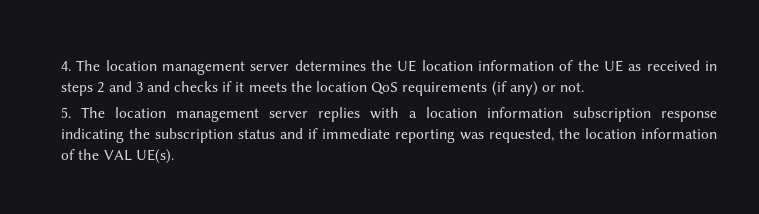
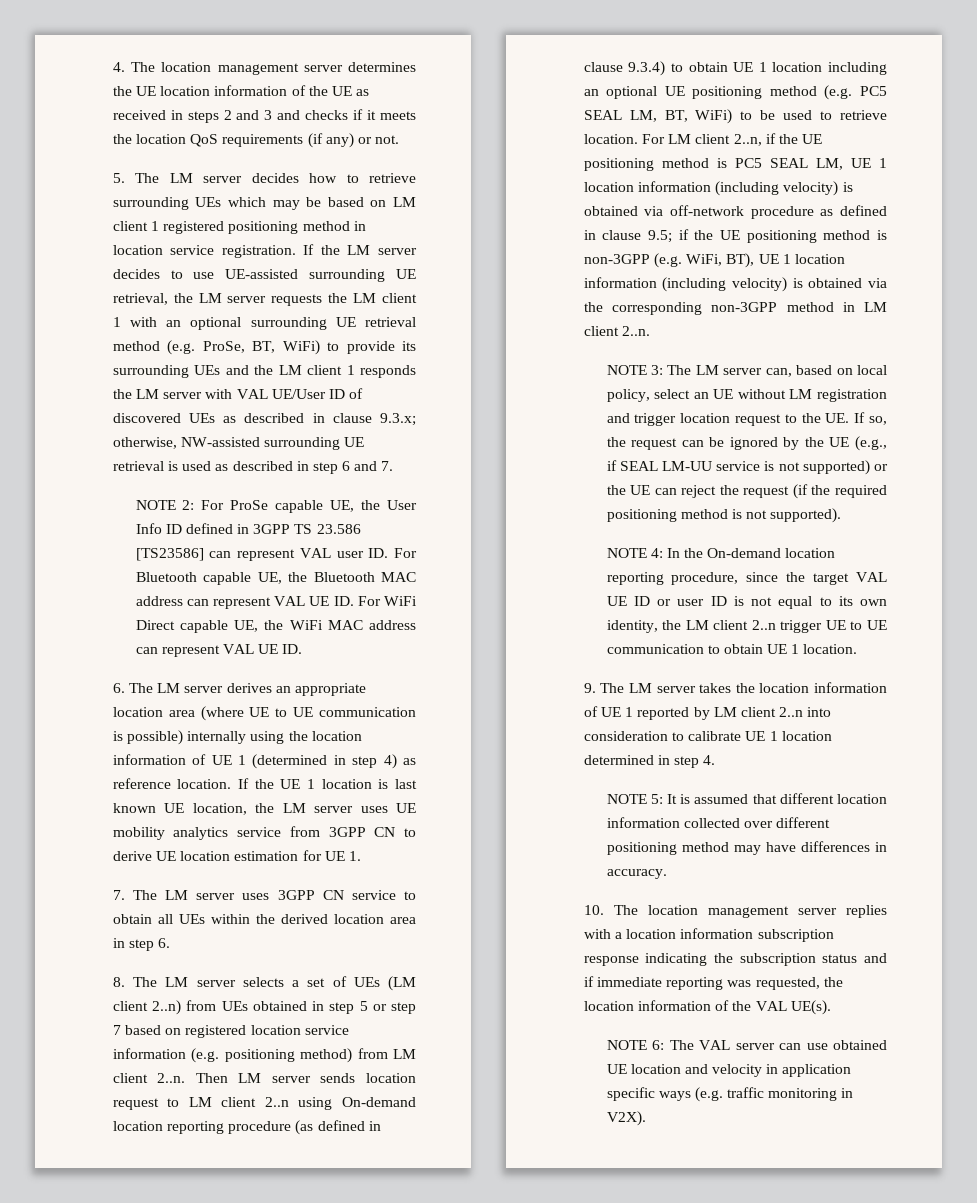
(106, 112) none -> [169,173,416,183] [112,197,416,210] [112,221,366,234] [112,244,417,258] [112,269,416,282] [112,293,417,306] [112,317,416,330] [112,340,416,355] [112,365,417,378] [112,388,364,399] [112,413,416,426] [112,437,365,450] [112,461,394,474] [135,500,417,513] [135,523,361,534] [135,548,417,561] [135,572,416,585] [135,596,417,609] [135,620,416,633] [135,644,303,657] [112,683,366,696] [112,706,416,721] [112,730,362,745] [112,754,416,769] [112,778,417,789] [112,803,416,815] [112,826,416,840] [112,850,361,861] [112,890,416,900] [112,914,416,924] [112,938,171,951] [112,976,416,991] [112,1000,416,1015] [112,1025,349,1038] [112,1048,417,1063] [112,1073,416,1083] [112,1097,416,1110] [112,1120,381,1135] [583,61,887,76] [583,85,887,100] [583,109,887,124] [583,133,823,146] [583,158,887,171] [583,181,853,196] [583,205,887,219] [583,229,887,243] [583,253,845,268] [583,277,887,292] [583,302,887,315] [583,326,650,336] [606,365,887,377] [606,389,887,402] [606,412,887,426] [606,436,887,451] [606,460,888,475] [606,484,887,499] [606,508,842,523] [606,548,836,558] [606,572,887,585] [606,596,887,609] [606,620,887,633] [606,644,858,654] [583,682,887,693] [583,706,832,720] [583,731,832,741] [583,755,716,768] [606,793,887,804] [606,817,831,828] [606,841,887,855] [606,869,667,879] [583,905,638,915] LM server decides how to retrieve surrounding UEs which may be based on LM client 1 registered positioning method in location service registration. If the LM server decides to use UE-assisted surrounding UE retrieval, the LM server requests the LM client 1 with an optional surrounding UE retrieval method (e.g. ProSe, BT, WiFi) to provide its surrounding UEs and the LM client 1 responds the LM server with VAL UE/User ID of discovered UEs as described in clause 9.3.x; otherwise, NW-assisted surrounding UE retrieval is used as described in step 6 and 7. // NOTE 2: For ProSe capable UE, the User Info ID defined in 3GPP TS 23.586 [TS23586] can represent VAL user ID. For Bluetooth capable UE, the Bluetooth MAC address can represent VAL UE ID. For WiFi Direct capable UE, the WiFi MAC address can represent VAL UE ID. // 6. The LM server derives an appropriate location area (where UE to UE communication is possible) internally using the location information of UE 1 (determined in step 4) as reference location. If the UE 1 location is last known UE location, the LM server uses UE mobility analytics service from 3GPP CN to derive UE location estimation for UE 1. // 7. The LM server uses 3GPP CN service to obtain all UEs within the derived location area in step 6. // 8. The LM server selects a set of UEs (LM client 2..n) from UEs obtained in step 5 or step 7 based on registered location service information (e.g. positioning method) from LM client 2..n. Then LM server sends location request to LM client 2..n using On-demand location reporting procedure (as defined in clause 9.3.4) to obtain UE 1 location including an optional UE positioning method (e.g. PC5 SEAL LM, BT, WiFi) to be used to retrieve location. For LM client 2..n, if the UE positioning method is PC5 SEAL LM, UE 1 location information (including velocity) is obtained via off-network procedure as defined in clause 9.5; if the UE positioning method is non-3GPP (e.g. WiFi, BT), UE 1 location information (including velocity) is obtained via the corresponding non-3GPP method in LM client 2..n. // NOTE 3: The LM server can, based on local policy, select an UE without LM registration and trigger location request to the UE. If so, the request can be ignored by the UE (e.g., if SEAL LM-UU service is not supported) or the UE can reject the request (if the required positioning method is not supported). // NOTE 4: In the On-demand location reporting procedure, since the target VAL UE ID or user ID is not equal to its own identity, the LM client 2..n trigger UE to UE communication to obtain UE 1 location. // 9. The LM server takes the location information of UE 1 reported by LM client 2..n into consideration to calibrate UE 1 location determined in step 4. // NOTE 5: It is assumed that different location information collected over different positioning method may have differences in accuracy. // 10. The
(174, 156) none -> [606,1040,887,1050] [606,1064,852,1077] [606,1087,854,1102] [606,1111,646,1126] // NOTE 6: The VAL server can use obtained UE location and velocity in application specific ways (e.g. traffic monitoring in V2X).

